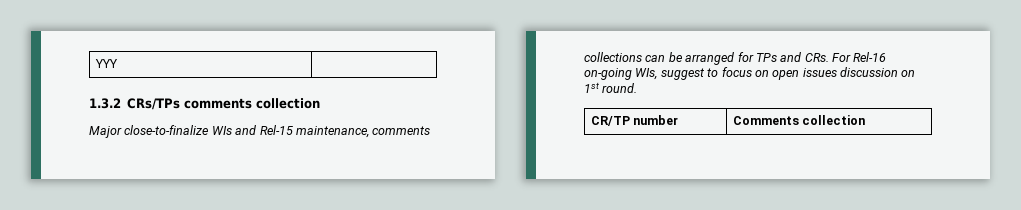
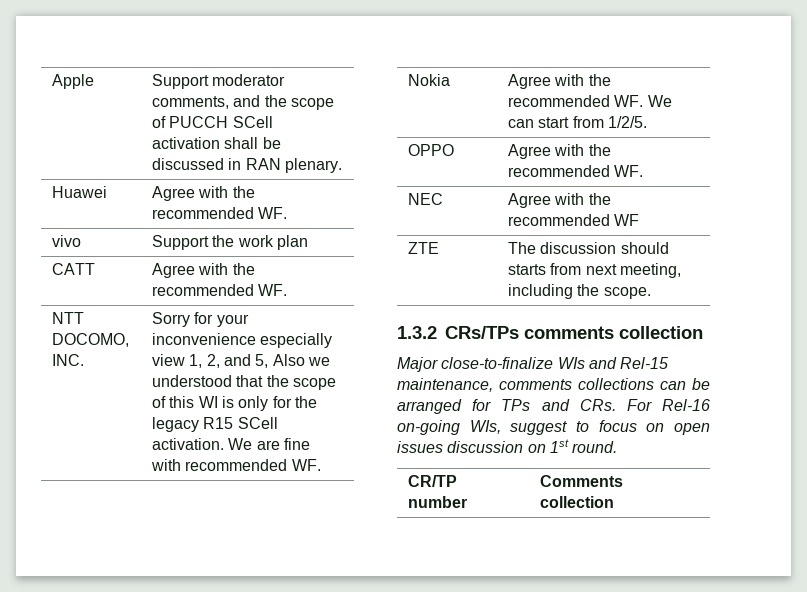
[94,59,118,68] YYY | -> [51,74,94,89] [151,74,286,89] [151,95,334,110] [151,116,273,128] [151,137,281,149] [151,158,342,173] [51,186,107,198] [151,186,255,201] [151,207,288,219] [51,235,81,247] [151,235,308,250] [51,263,95,275] [151,263,255,278] [151,284,288,296] [51,312,84,324] [51,333,129,347] [51,354,84,366] [151,312,249,327] [151,333,333,348] [151,354,330,368] [151,375,336,390] [151,396,317,411] [151,417,278,432] [151,438,310,450] [150,459,321,471] [407,74,450,86] [507,74,611,89] [507,95,672,107] [507,116,647,128] [407,144,454,156] [507,144,611,159] [507,165,644,177] [407,193,443,205] [507,193,611,208] [507,214,640,226] [407,242,439,254] [507,242,669,254] [507,263,681,278] [507,284,651,299] Apple | Support moderator comments, and the scope of PUCCH SCell activation shall be discussed in RAN plenary. // Huawei | Agree with the recommended WF. // vivo | Support the work plan // CATT | Agree with the recommended WF. // NTT DOCOMO, INC. | Sorry for your inconvenience especially view 1, 2, and 5, Also we understood that the scope of this WI is only for the legacy R15 SCell activation. We are fine with recommended WF. // Nokia | Agree with the recommended WF. We can start from 1/2/5. // OPPO | Agree with the recommended WF. // NEC | Agree with the recommended WF // ZTE | The discussion should starts from next meeting, including the scope.

